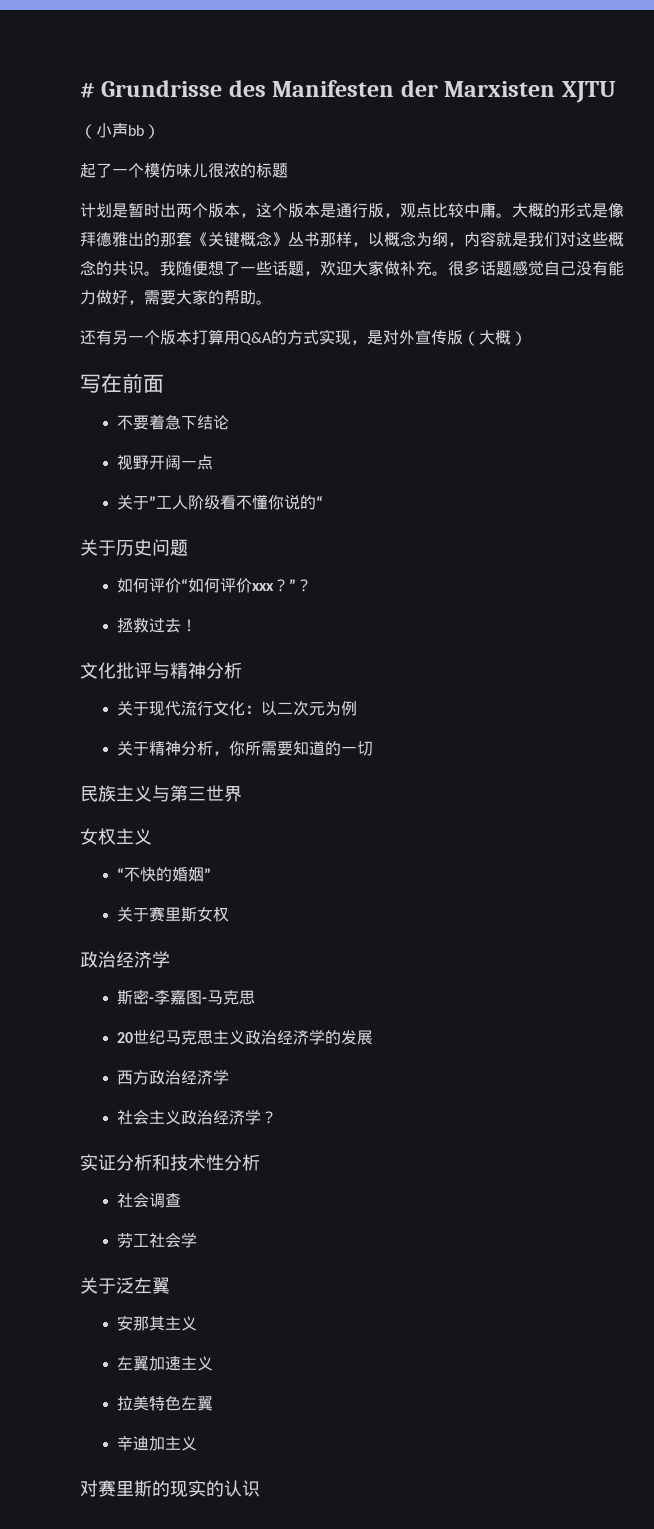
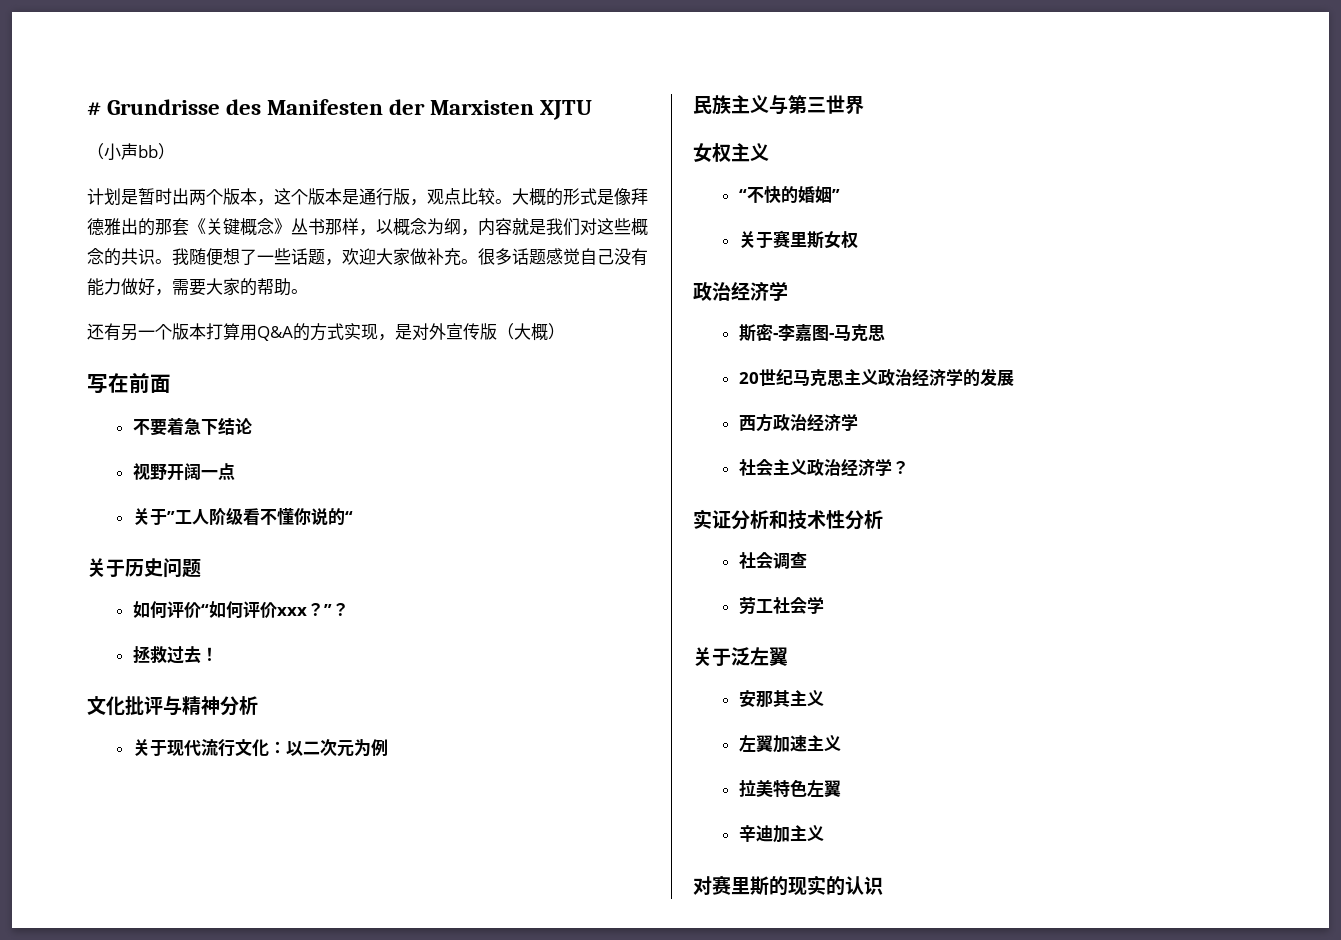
[80,163,288,178] // 起了一个模仿味儿很浓的标题 -> (175, 151) none
[464,202,496,218] 中庸 -> (495, 196) none
[117,740,374,756] // 关于精神分析，你所需要知道的一切 -> (388, 747) none

